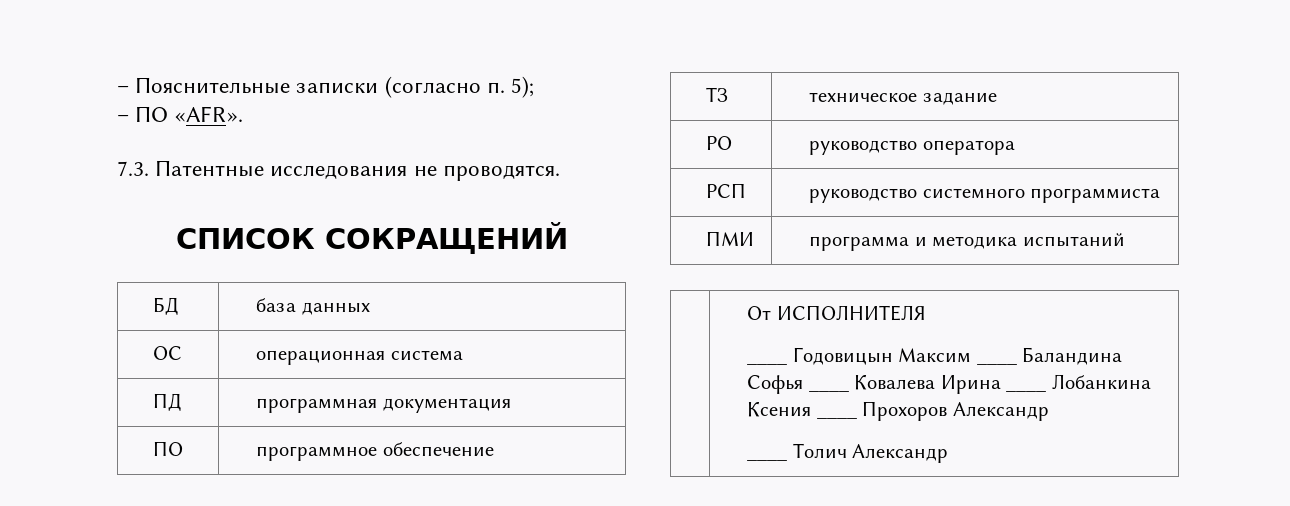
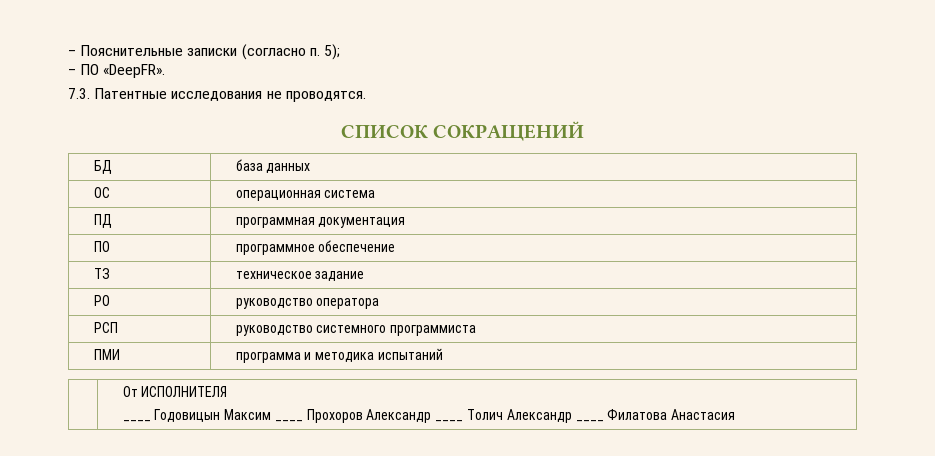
[174,106,244,122] «AFR». -> [103,64,166,78] «DeepFR».
[1022,347,1123,365] [746,375,1047,394] [1051,374,1151,389] [746,402,857,419] Баландина Софья ____ Ковалева Ирина ____ Лобанкина Ксения ____ -> (303, 421) none
(1049, 411) // -> (432, 416) none
(949, 453) none -> [575,420,604,422] [607,409,736,420] ____ Филатова Анастасия

